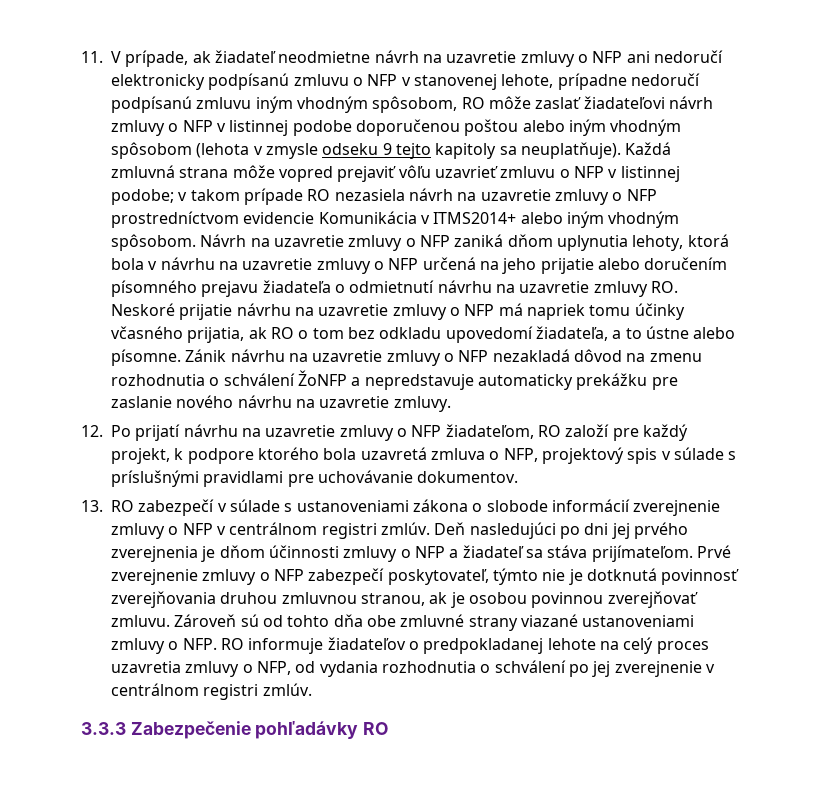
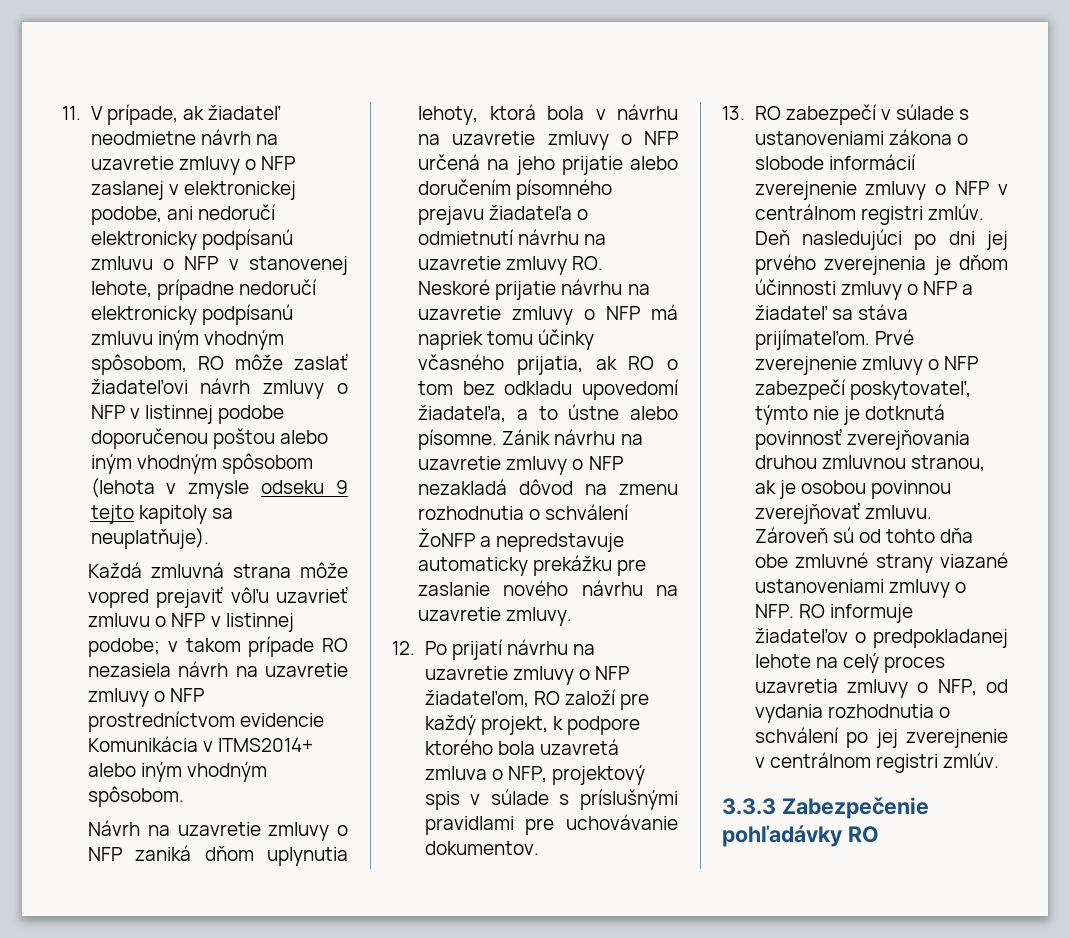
(623, 57) none -> [90,181,296,200] [90,206,162,225] zaslanej v elektronickej podobe,
(700, 79) none -> [90,306,197,325] elektronicky
(621, 150) none -> (209, 538) //
(197, 242) none -> (185, 796) //

